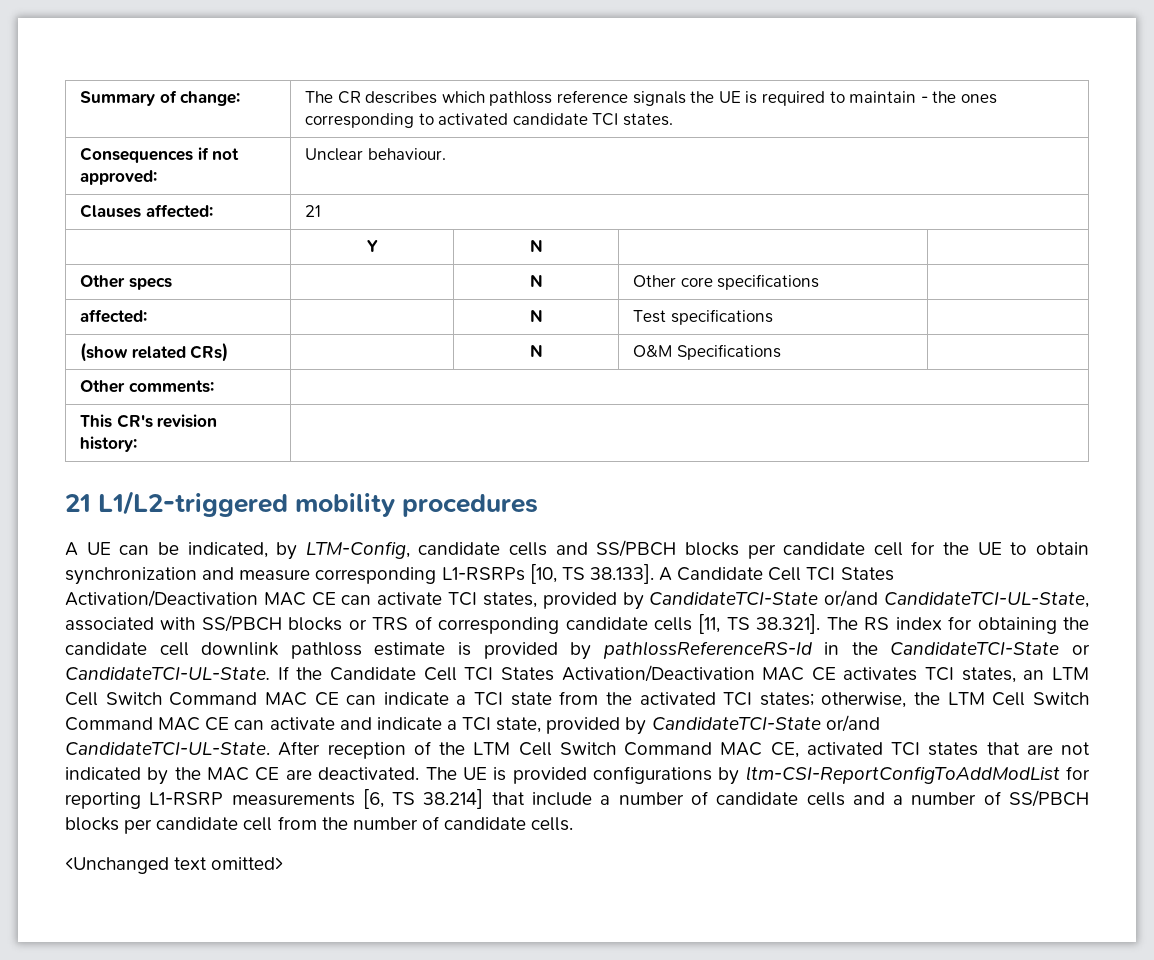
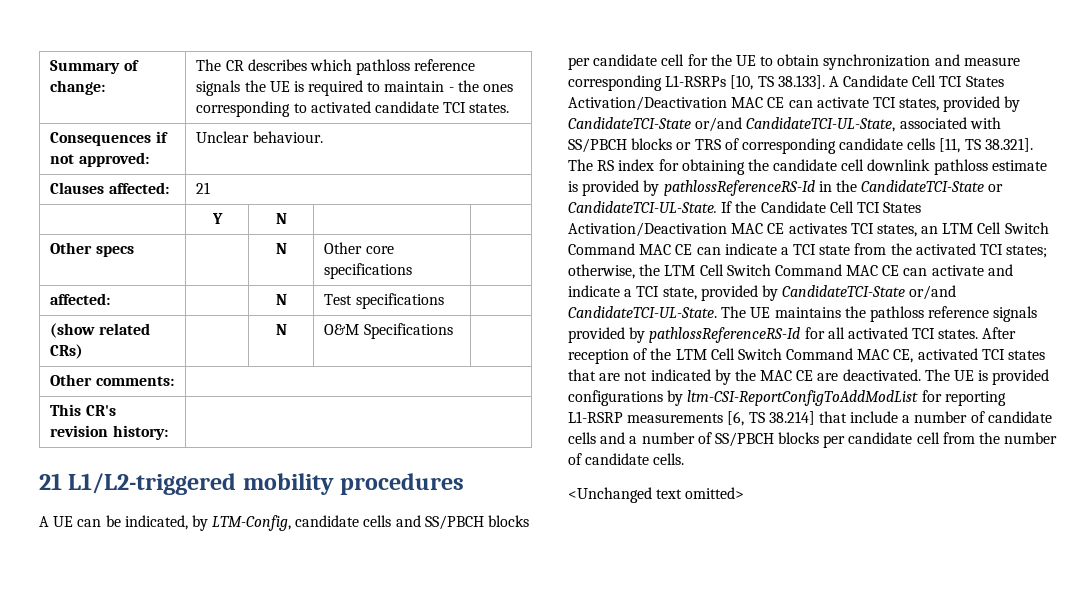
(270, 748) none -> [721,306,1038,322] [568,327,979,343] The UE maintains the pathloss reference signals provided by pathlossReferenceRS-Id for all activated TCI states.

